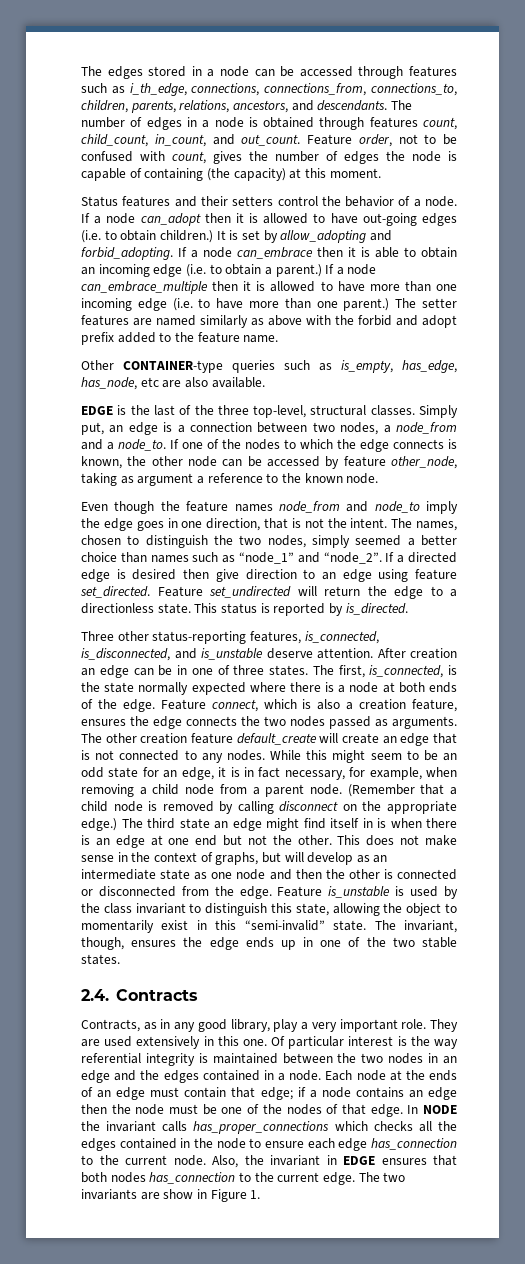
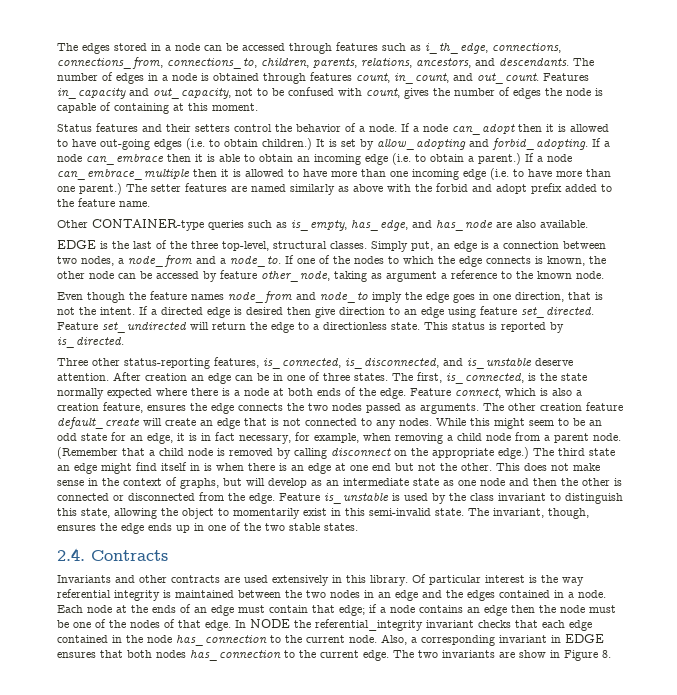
[81,134,148,147] child_count, -> (390, 78) none
[307,134,392,147] Feature order, -> [543,73,589,81] [57,88,231,99] Features in_capacity and out_capacity,
[206,168,286,181] (the capacity) -> (169, 108) none
[81,377,159,390] has_node, etc -> [412,220,493,231] and has_node
[391,518,457,531] [81,535,457,548] [81,552,382,564] The names, chosen to distinguish the two nodes, simply seemed a better choice than names such as “node_1” and “node_2”. -> (135, 311) none
[244,920,325,931] “semi-invalid” -> [369,508,431,516] semi-invalid
[81,1019,458,1032] Contracts, as in any good library, play a very important role. They -> [57,575,220,583] Invariants and other contracts
[242,1039,267,1046] one. -> [370,575,408,586] library.
[106,1121,457,1134] [81,1138,368,1151] invariant calls has_proper_connections which checks all the edges contained in the node to ensure each edge -> [315,619,592,631] [57,635,172,643] referential_integrity invariant checks that each edge contained in the node
[244,1155,264,1165] the -> [411,635,495,646] a corresponding
[250,1190,261,1199] 1. -> [602,650,611,658] 8.

